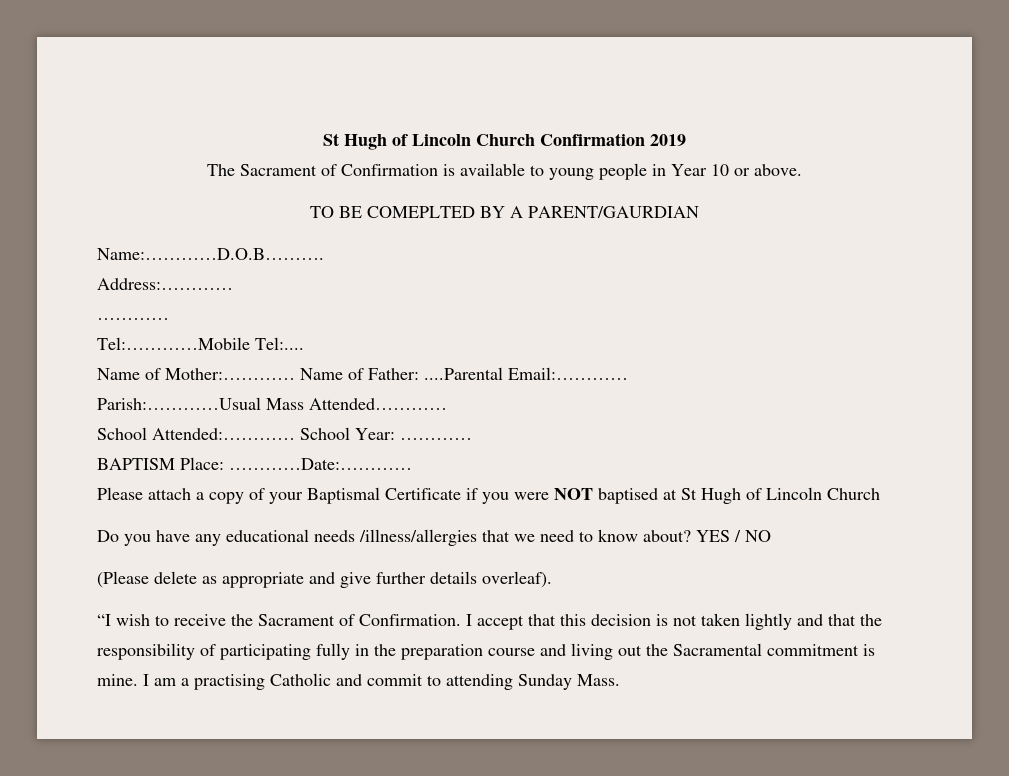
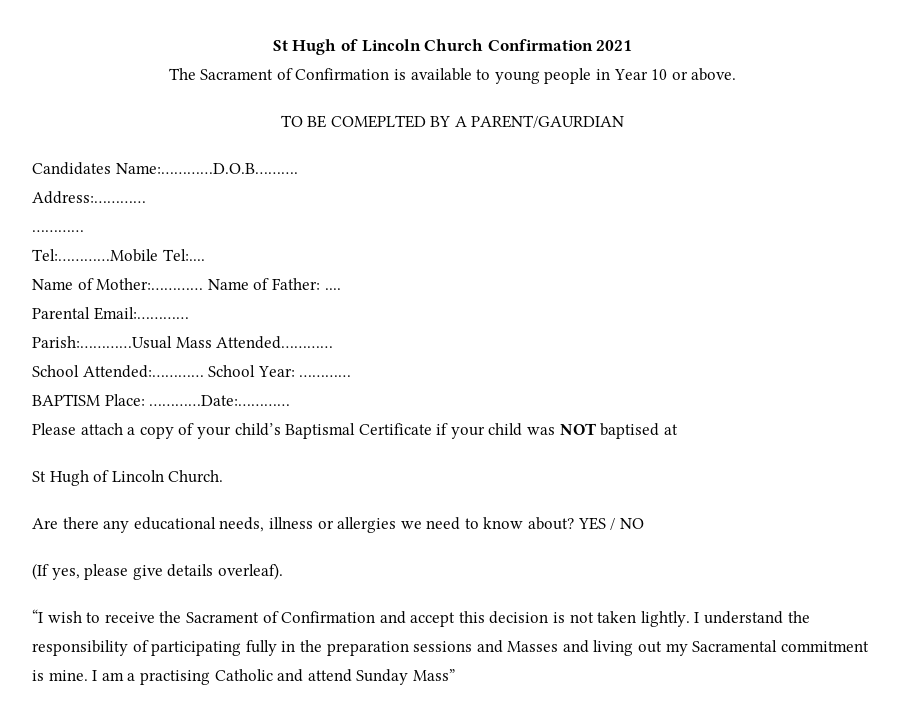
[650,134,686,146] 2019 -> [596,40,633,51] 2021
(699, 212) none -> [32,162,111,175] Candidates
[424,367,503,380] ....Parental -> [324,288,341,290] [32,307,90,319] .... // Parental
(303, 498) none -> [234,423,281,436] child’s
[482,492,549,504] you were -> [450,423,556,439] your child was
[681,487,880,504] [97,529,510,546] St Hugh of Lincoln Church // Do you have any educational needs /illness/allergies that -> [32,470,224,486] [32,517,397,533] // St Hugh of Lincoln Church. // Are there any educational needs, illness or allergies
[97,571,426,588] (Please delete as appropriate and give further -> [32,563,163,580] (If yes, please give
[359,614,556,630] Confirmation. I accept that -> [281,611,456,627] Confirmation and accept
[745,613,856,630] lightly and that -> [640,611,784,627] lightly. I understand
[488,648,535,656] course -> [413,640,559,653] sessions and Masses
[646,644,668,656] the -> [665,643,688,656] my
[367,674,620,690] commit to attending Sunday Mass. -> [307,669,455,685] attend Sunday Mass”

